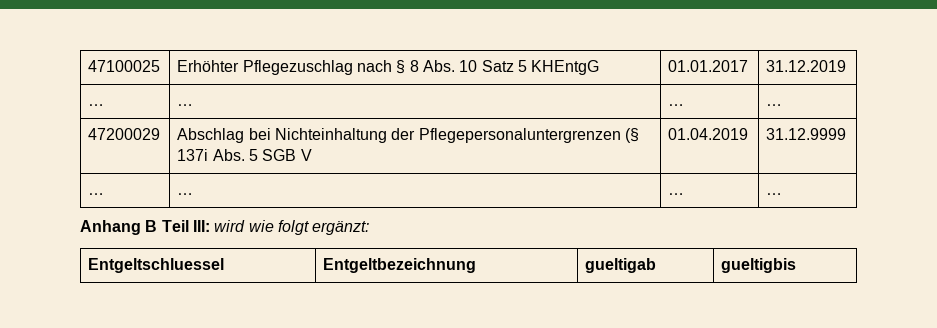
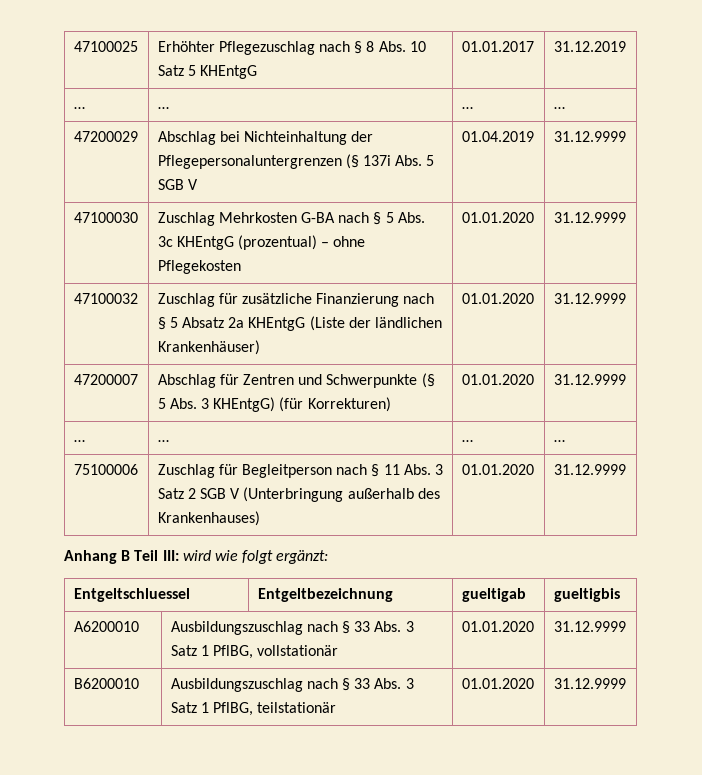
[88,193,105,195] [177,193,194,195] [668,193,685,195] [766,193,783,195] … | … | … | … -> [73,212,138,223] [157,212,425,226] [157,235,366,250] [157,260,241,274] [461,212,534,223] [553,212,626,223] [73,293,138,304] [157,293,435,307] [157,316,442,331] [157,340,260,355] [461,293,534,304] [553,293,626,304] [73,374,138,385] [157,373,435,388] [157,397,391,412] [461,374,534,385] [553,374,626,385] [73,440,85,442] [157,440,169,442] [461,440,473,442] [553,440,565,442] [73,464,138,475] [157,464,443,478] [157,487,440,502] [157,511,260,526] [461,464,534,475] [553,464,626,475] 47100030 | Zuschlag Mehrkosten G-BA nach § 5 Abs. 3c KHEntgG (prozentual) – ohne Pflegekosten | 01.01.2020 | 31.12.9999 // 47100032 | Zuschlag für zusätzliche Finanzierung nach § 5 Absatz 2a KHEntgG (Liste der ländlichen Krankenhäuser) | 01.01.2020 | 31.12.9999 // 47200007 | Abschlag für Zentren und Schwerpunkte (§ 5 Abs. 3 KHEntgG) (für Korrekturen) | 01.01.2020 | 31.12.9999 // … | … | … | … // 75100006 | Zuschlag für Begleitperson nach § 11 Abs. 3 Satz 2 SGB V (Unterbringung außerhalb des Krankenhauses) | 01.01.2020 | 31.12.9999
(797, 265) none -> [73,621,139,632] [170,621,414,635] [170,645,339,659] [461,621,534,632] [553,621,626,632] [73,678,139,689] [170,678,414,692] [170,702,337,716] [461,678,534,689] [553,678,626,689] // A6200010 | Ausbildungszuschlag nach § 33 Abs. 3 Satz 1 PflBG, vollstationär | 01.01.2020 | 31.12.9999 // B6200010 | Ausbildungszuschlag nach § 33 Abs. 3 Satz 1 PflBG, teilstationär | 01.01.2020 | 31.12.9999

